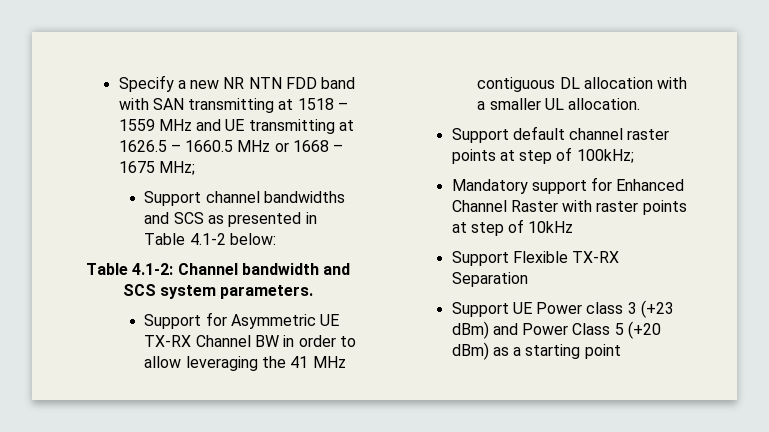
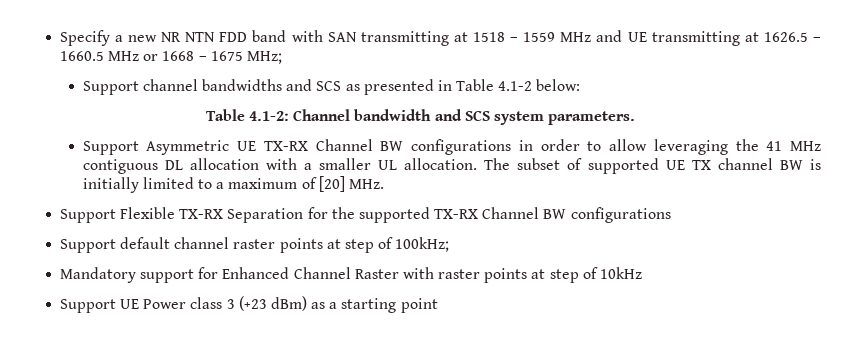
[205,312,227,326] for -> (139, 148) none
(280, 341) none -> [411,139,512,155] configurations
(641, 104) none -> [484,158,821,174] [82,176,384,193] [59,207,671,223] The subset of supported UE TX channel BW is initially limited to a maximum of [20] MHz. // Support Flexible TX-RX Separation for the supported TX-RX Channel BW configurations
[451,251,620,266] [451,272,528,287] // Support Flexible TX-RX Separation -> (643, 273) none
[492,321,662,339] [451,342,489,360] and Power Class 5 (+20 dBm) -> (307, 303) none

